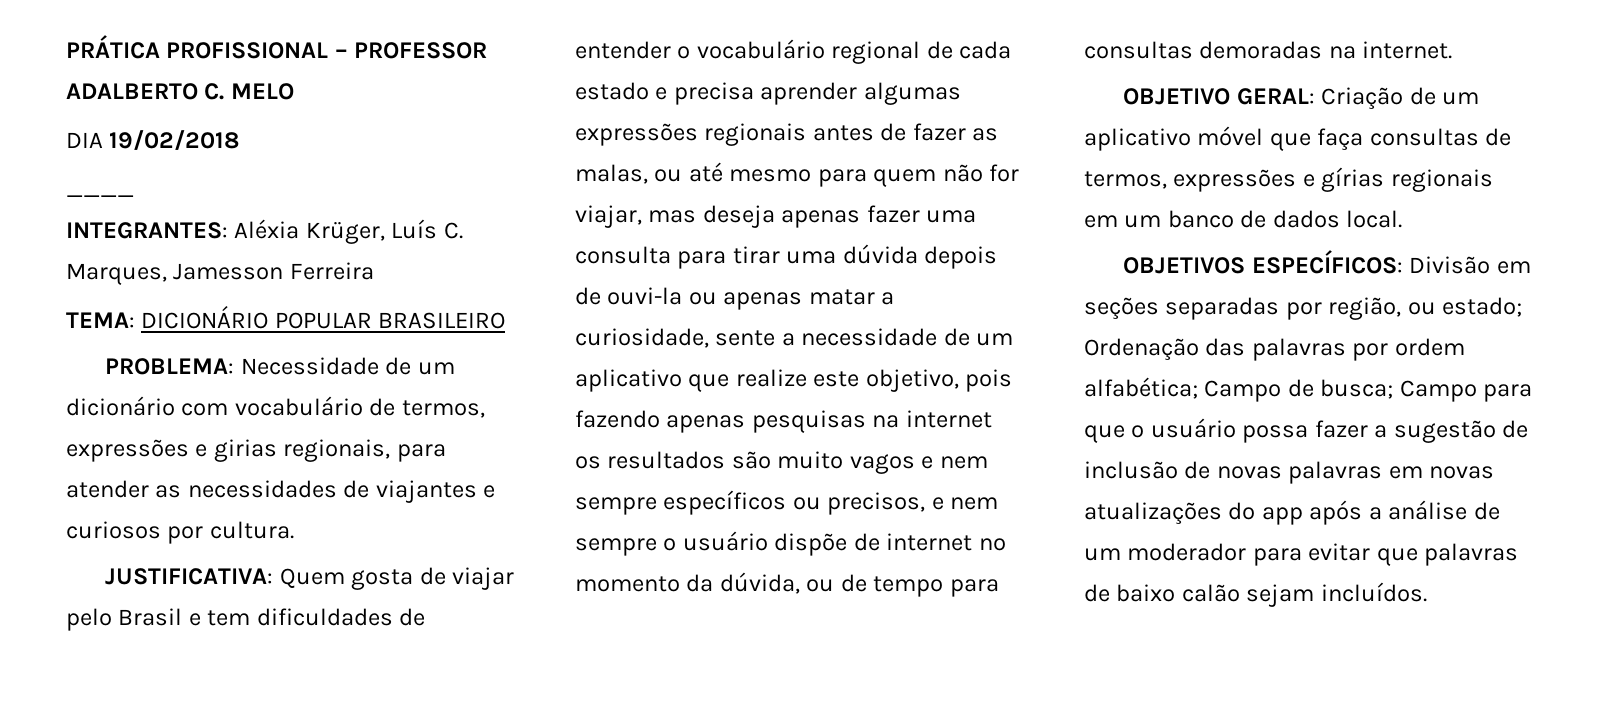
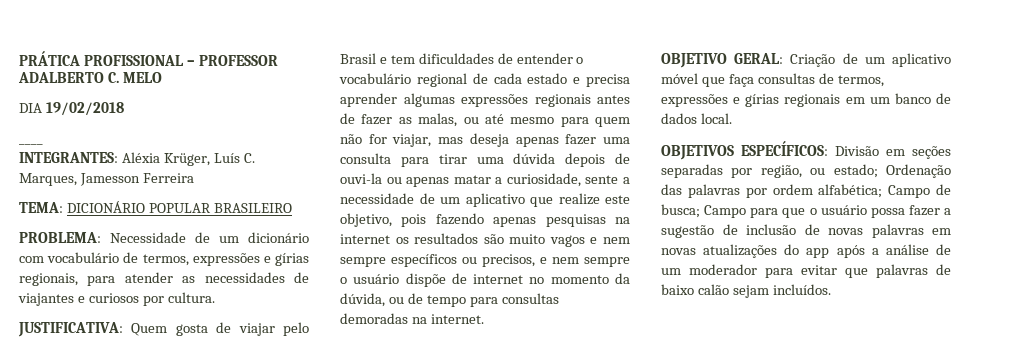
[213,439,277,462] girias -> [275,253,309,266] gírias

